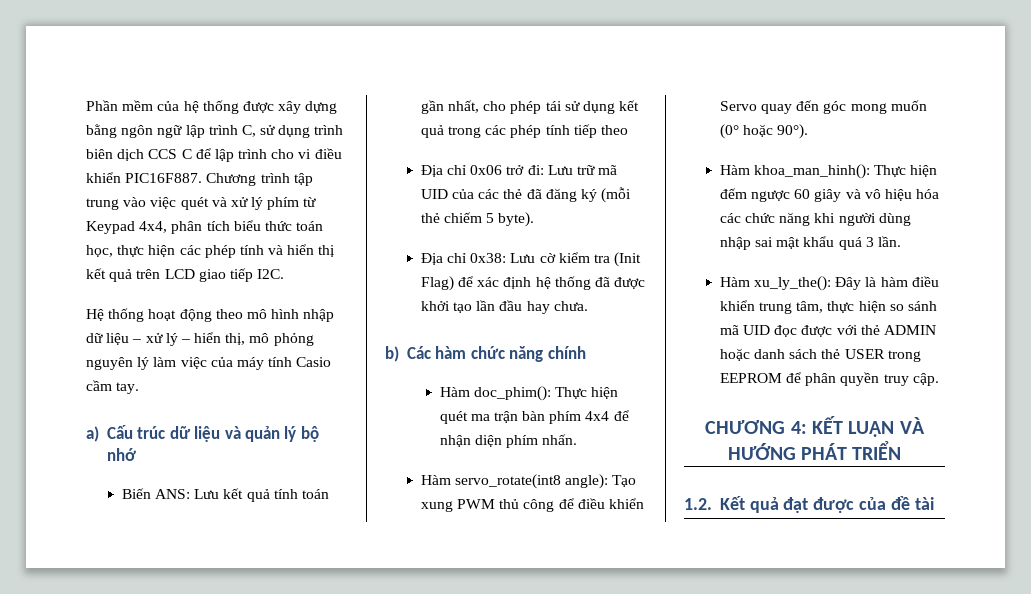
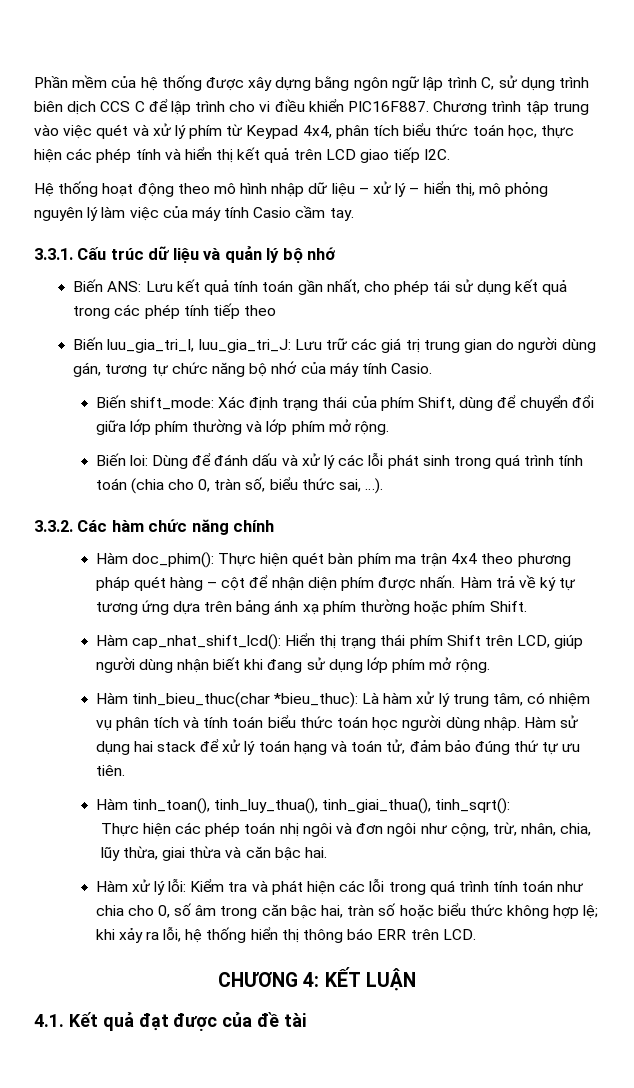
[86,426,99,442] a) -> [34,248,73,260] 3.3.1.
[420,165,618,177] [420,187,632,203] [420,212,535,227] [420,252,642,267] [420,276,646,291] [420,300,588,314] [385,346,399,362] Địa chỉ 0x06 trở đi: Lưu trữ mã UID của các thẻ đã đăng ký (mỗi thẻ chiếm 5 byte). // Địa chỉ 0x38: Lưu cờ kiểm tra (Init Flag) để xác định hệ thống đã được khởi tạo lần đầu hay chưa. // b) -> [73,337,596,353] [73,361,433,377] [95,395,594,411] [95,419,389,435] [95,452,584,469] [95,477,384,494] [34,520,73,532] Biến luu_gia_tri_I, luu_gia_tri_J: Lưu trữ các giá trị trung gian do người dùng gán, tương tự chức năng bộ nhớ của máy tính Casio. // Biến shift_mode: Xác định trạng thái của phím Shift, dùng để chuyển đổi giữa lớp phím thường và lớp phím mở rộng. // Biến loi: Dùng để đánh dấu và xử lý các lỗi phát sinh trong quá trình tính toán (chia cho 0, tràn số, biểu thức sai, …). // 3.3.2.
[470,411,610,424] ma trận bàn phím 4x4 -> [328,552,571,567] [95,576,246,591] bàn phím ma trận 4x4 theo phương pháp quét hàng – cột
(538, 441) none -> [378,577,417,591] được
[420,474,637,489] [420,498,644,512] [719,100,927,114] [719,124,809,139] [719,164,938,179] [719,188,940,202] [719,212,911,226] [719,236,901,250] [719,276,939,291] [719,300,937,314] [719,325,936,337] [719,348,921,362] [719,372,939,386] // Hàm servo_rotate(int8 angle): Tạo xung PWM thủ công để điều khiển Servo quay đến góc mong muốn (0° hoặc 90°). // Hàm khoa_man_hinh(): Thực hiện đếm ngược 60 giây và vô hiệu hóa các chức năng khi người dùng nhập sai mật khẩu quá 3 lần. // Hàm xu_ly_the(): Đây là hàm điều khiển trung tâm, thực hiện so sánh mã UID đọc được với thẻ ADMIN hoặc danh sách thẻ USER trong EEPROM để phân quyền truy cập. -> [459,575,577,591] [95,599,527,615] [95,633,584,650] [95,657,490,673] [95,691,591,708] [95,715,580,731] [95,739,581,755] [95,765,125,776] [95,798,511,814] [100,822,592,837] [100,846,327,861] [95,878,585,895] [95,903,599,919] [95,926,476,943] Hàm trả về ký tự tương ứng dựa trên bảng ánh xạ phím thường hoặc phím Shift. // Hàm cap_nhat_shift_lcd(): Hiển thị trạng thái phím Shift trên LCD, giúp người dùng nhận biết khi đang sử dụng lớp phím mở rộng. // Hàm tinh_bieu_thuc(char *bieu_thuc): Là hàm xử lý trung tâm, có nhiệm vụ phân tích và tính toán biểu thức toán học người dùng nhập. Hàm sử dụng hai stack để xử lý toán hạng và toán tử, đảm bảo đúng thứ tự ưu tiên. // Hàm tinh_toan(), tinh_luy_thua(), tinh_giai_thua(), tinh_sqrt(): // Thực hiện các phép toán nhị ngôi và đơn ngôi như cộng, trừ, nhân, chia, lũy thừa, giai thừa và căn bậc hai. // Hàm xử lý lỗi: Kiểm tra và phát hiện các lỗi trong quá trình tính toán như chia cho 0, số âm trong căn bậc hai, tràn số hoặc biểu thức không hợp lệ; khi xảy ra lỗi, hệ thống hiển thị thông báo ERR trên LCD.
[899,417,925,434] [727,441,902,460] [684,498,712,510] VÀ HƯỚNG PHÁT TRIỂN // 1.2. -> [34,1014,64,1027] // 4.1.

